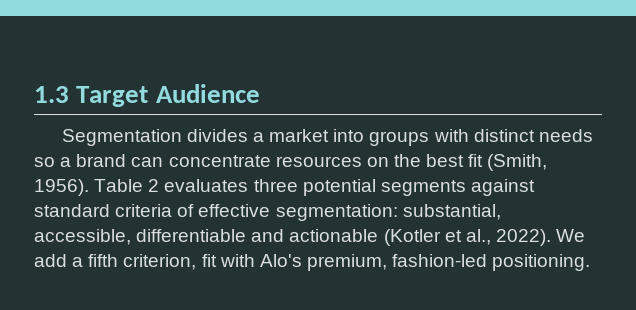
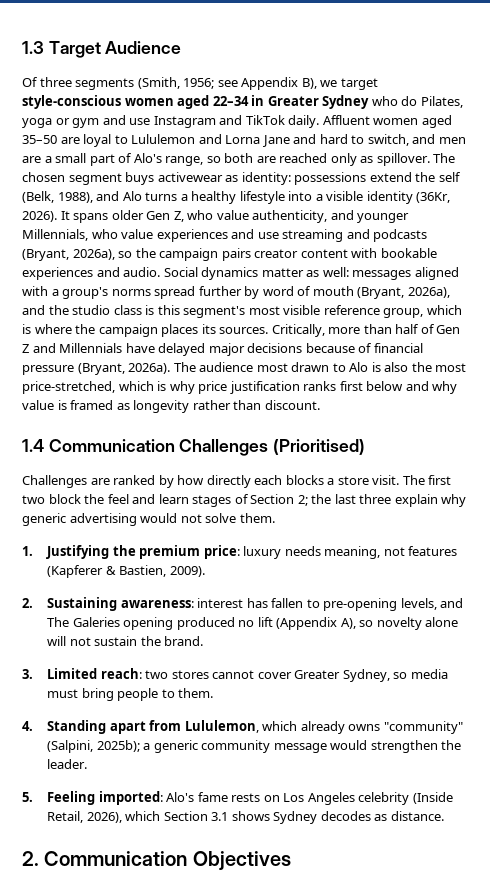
[61,129,593,146] [34,154,548,171] [34,179,535,196] [34,204,501,221] [34,229,586,246] [34,254,591,271] Segmentation divides a market into groups with distinct needs so a brand can concentrate resources on the best fit (Smith, 1956). Table 2 evaluates three potential segments against standard criteria of effective segmentation: substantial, accessible, differentiable and actionable (Kotler et al., 2022). We add a fifth criterion, fit with Alo's premium, fashion-led positioning. -> [22,77,378,90] [22,95,463,109] [22,115,452,128] [22,134,466,147] [22,153,456,166] [22,172,461,185] [22,191,451,204] [22,210,410,223] [22,229,428,242] [22,248,437,261] [22,267,459,280] [22,286,450,299] [22,305,462,318] [22,324,461,337] [22,343,423,356] [22,362,467,375] [22,381,458,394] [22,400,320,413] [22,439,366,456] [22,475,452,488] [22,494,467,507] [22,513,275,526] [22,545,458,559] [47,565,205,578] [22,597,464,611] [47,617,459,630] [47,636,204,646] [22,668,448,682] [47,688,214,701] [22,720,463,734] [47,740,462,753] [47,759,88,769] [22,791,453,805] [47,811,444,824] [22,851,291,871] Of three segments (Smith, 1956; see Appendix B), we target style-conscious women aged 22–34 in Greater Sydney who do Pilates, yoga or gym and use Instagram and TikTok daily. Affluent women aged 35–50 are loyal to Lululemon and Lorna Jane and hard to switch, and men are a small part of Alo's range, so both are reached only as spillover. The chosen segment buys activewear as identity: possessions extend the self (Belk, 1988), and Alo turns a healthy lifestyle into a visible identity (36Kr, 2026). It spans older Gen Z, who value authenticity, and younger Millennials, who value experiences and use streaming and podcasts (Bryant, 2026a), so the campaign pairs creator content with bookable experiences and audio. Social dynamics matter as well: messages aligned with a group's norms spread further by word of mouth (Bryant, 2026a), and the studio class is this segment's most visible reference group, which is where the campaign places its sources. Critically, more than half of Gen Z and Millennials have delayed major decisions because of financial pressure (Bryant, 2026a). The audience most drawn to Alo is also the most price-stretched, which is why price justification ranks first below and why value is framed as longevity rather than discount. // 1.4 Communication Challenges (Prioritised) // Challenges are ranked by how directly each blocks a store visit. The first two block the feel and learn stages of Section 2; the last three explain why generic advertising would not solve them. // 1. Justifying the premium price: luxury needs meaning, not features (Kapferer & Bastien, 2009). // 2. Sustaining awareness: interest has fallen to pre-opening levels, and The Galeries opening produced no lift (Appendix A), so novelty alone will not sustain the brand. // 3. Limited reach: two stores cannot cover Greater Sydney, so media must bring people to them. // 4. Standing apart from Lululemon, which already owns "community" (Salpini, 2025b); a generic community message would strengthen the leader. // 5. Feeling imported: Alo's fame rests on Los Angeles celebrity (Inside Retail, 2026), which Section 3.1 shows Sydney decodes as distance. // 2. Communication Objectives

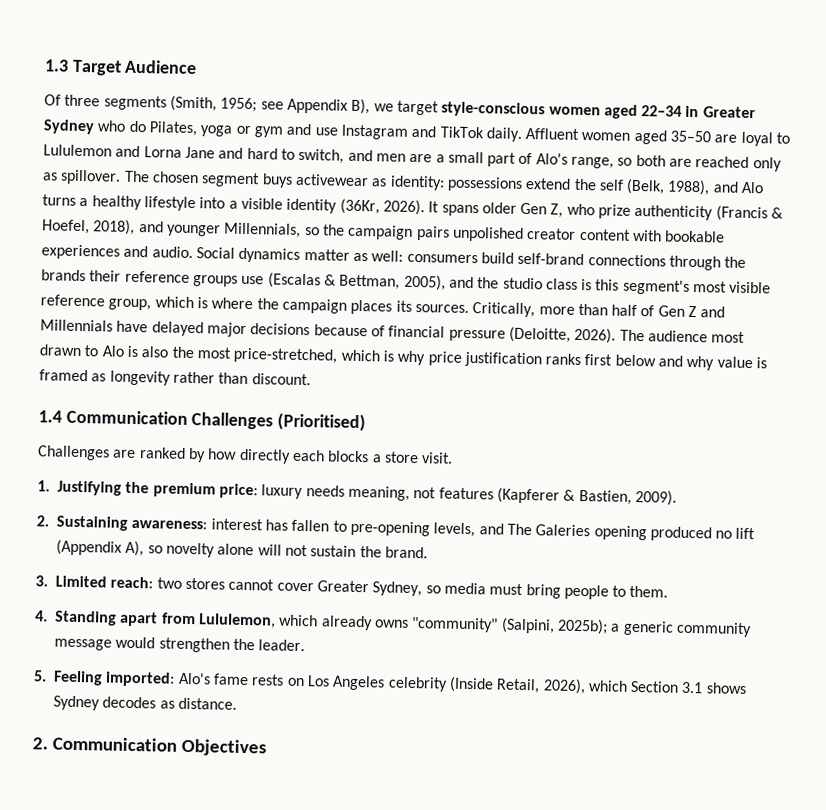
[216,210,410,223] [22,229,428,242] [22,249,115,261] value authenticity, and younger Millennials, who value experiences and use streaming and podcasts (Bryant, 2026a), -> [598,204,784,222] [42,219,302,238] prize authenticity (Francis & Hoefel, 2018), and younger Millennials,
(251, 254) none -> [451,226,524,242] unpolished
[352,267,459,280] [22,286,450,299] messages aligned with a group's norms spread further by word of mouth (Bryant, 2026a), -> [406,252,747,271] [41,269,446,291] consumers build self-brand connections through the brands their reference groups use (Escalas & Bettman, 2005),
[77,363,171,375] (Bryant, 2026a). -> [508,326,617,344] (Deloitte, 2026).
[402,475,452,485] [22,494,467,507] [22,513,275,526] The first two block the feel and learn stages of Section 2; the last three explain why generic advertising would not solve them. -> (454, 458) none

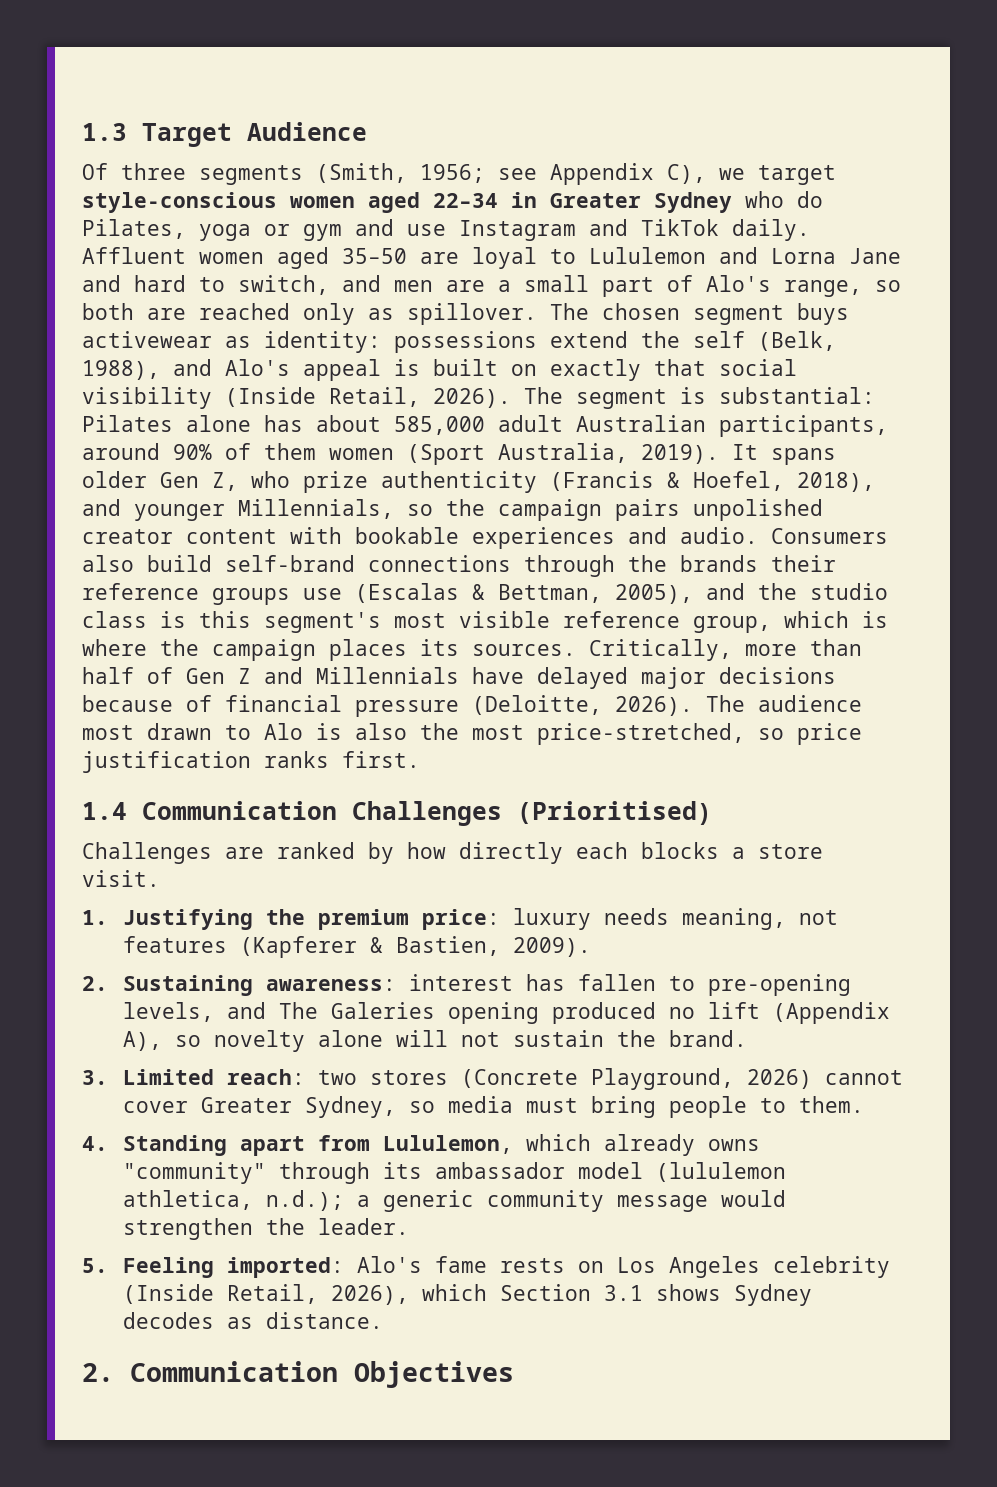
[351,98,371,115] B), -> [667,164,706,184] C),
[741,181,765,194] [42,194,425,216] Alo turns a healthy lifestyle into a visible identity (36Kr, 2026). -> [225,359,797,381] [82,387,875,409] [82,415,888,437] [82,443,719,465] Alo's appeal is built on exactly that social visibility (Inside Retail, 2026). The segment is substantial: Pilates alone has about 585,000 adult Australian participants, around 90% of them women (Sport Australia, 2019).
[195,247,478,264] Social dynamics matter as well: consumers -> [771,528,888,544] [82,555,134,572] Consumers also
[340,349,768,371] [39,369,311,386] which is why price justification ranks first below and why value is framed as longevity rather than discount. -> [758,723,862,745] [82,751,420,773] so price justification ranks first.
(225, 583) none -> [460,1068,812,1090] (Concrete Playground, 2026)
[500,617,608,635] (Salpini, 2025b); -> [278,1162,786,1184] [122,1190,344,1211] through its ambassador model (lululemon athletica, n.d.);

